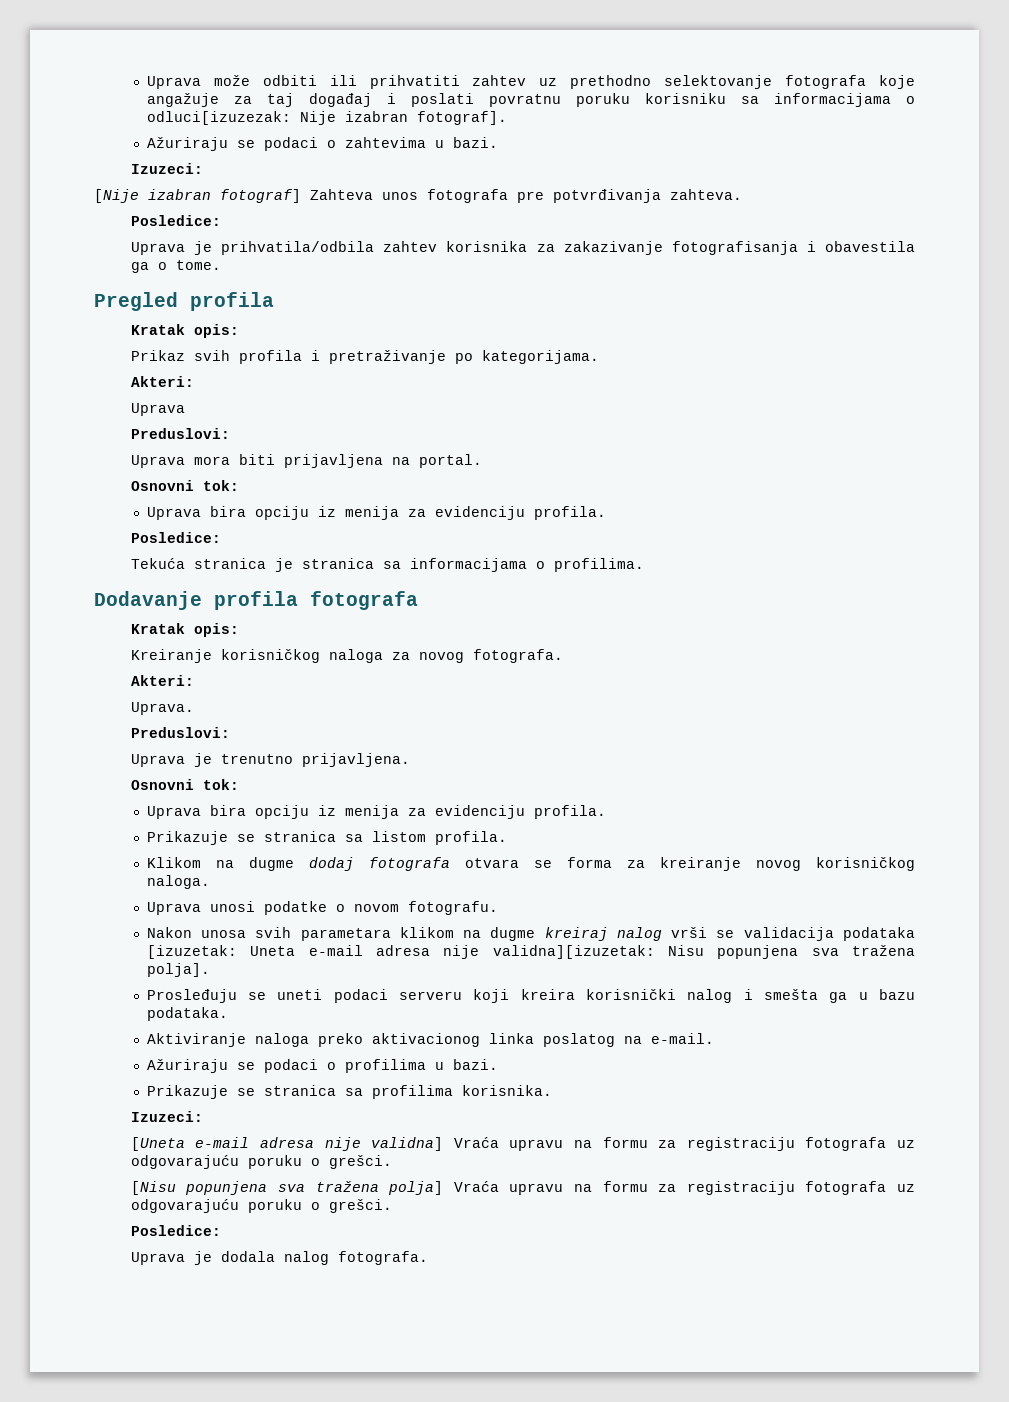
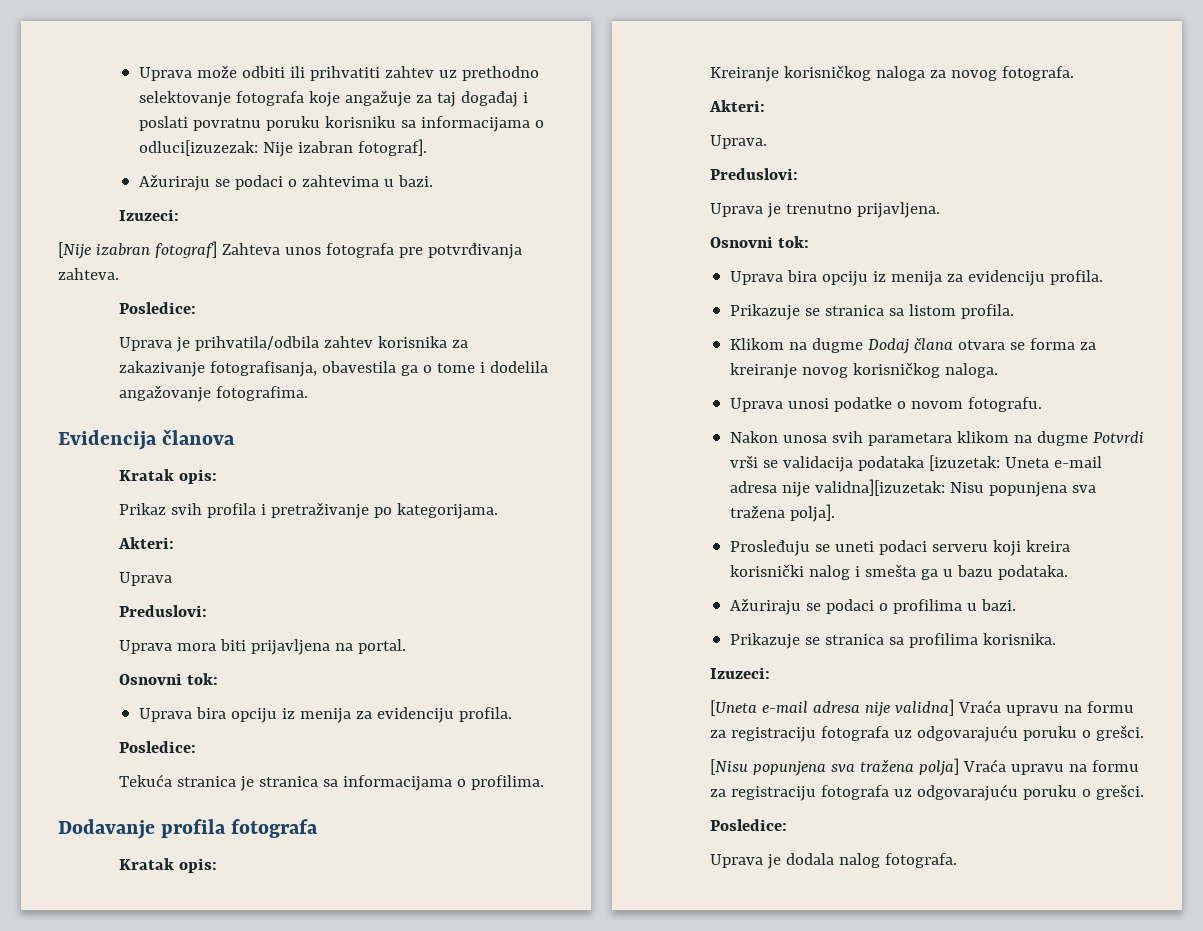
[671,241,816,255] fotografisanja i -> [209,361,317,377] fotografisanja,
[175,260,221,270] [94,292,274,311] tome. // Pregled profila -> [436,361,548,373] [118,385,308,402] [58,429,236,450] tome i dodelila angažovanje fotografima. // Evidencija članova
[308,857,450,871] dodaj fotografa -> [867,337,953,354] Dodaj člana
[544,927,662,941] kreiraj nalog -> [1092,431,1144,443] Potvrdi
[146,1033,714,1047] // Aktiviranje naloga preko aktivacionog linka poslatog na e-mail. -> (1068, 572) none

